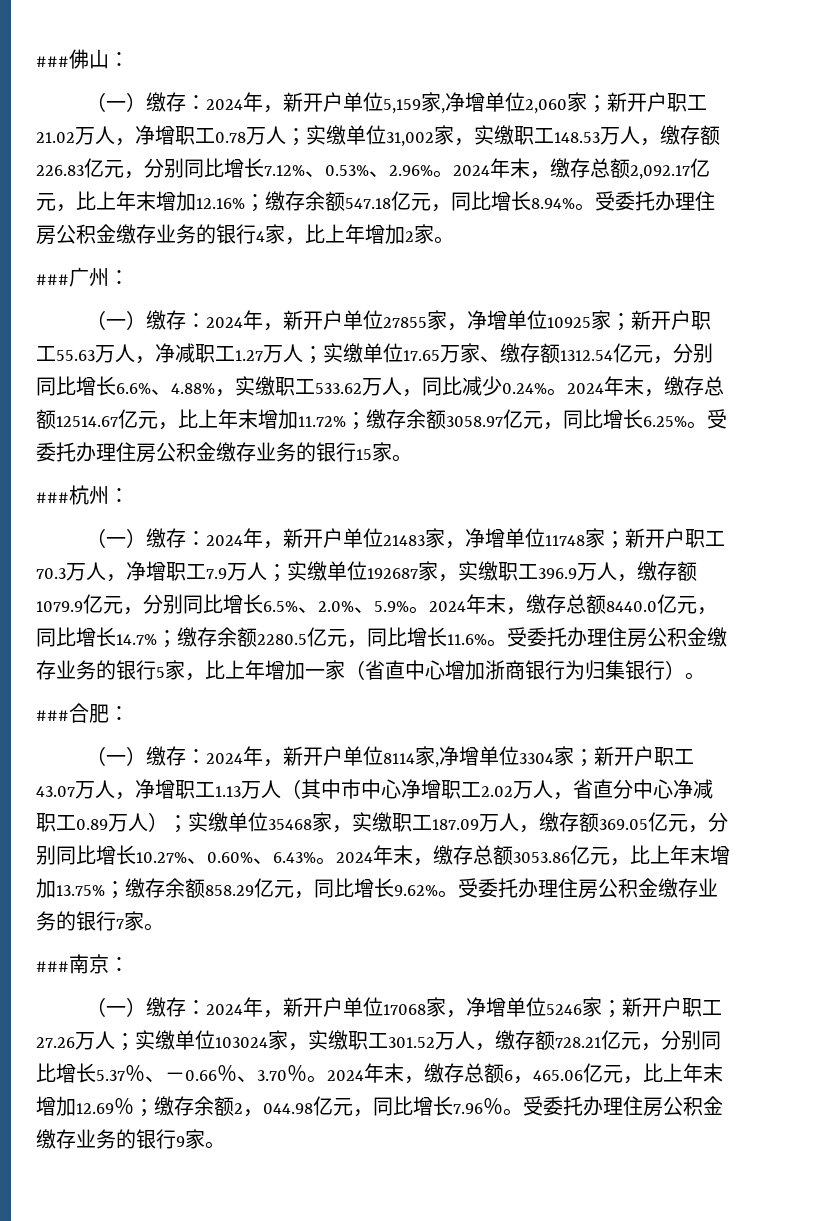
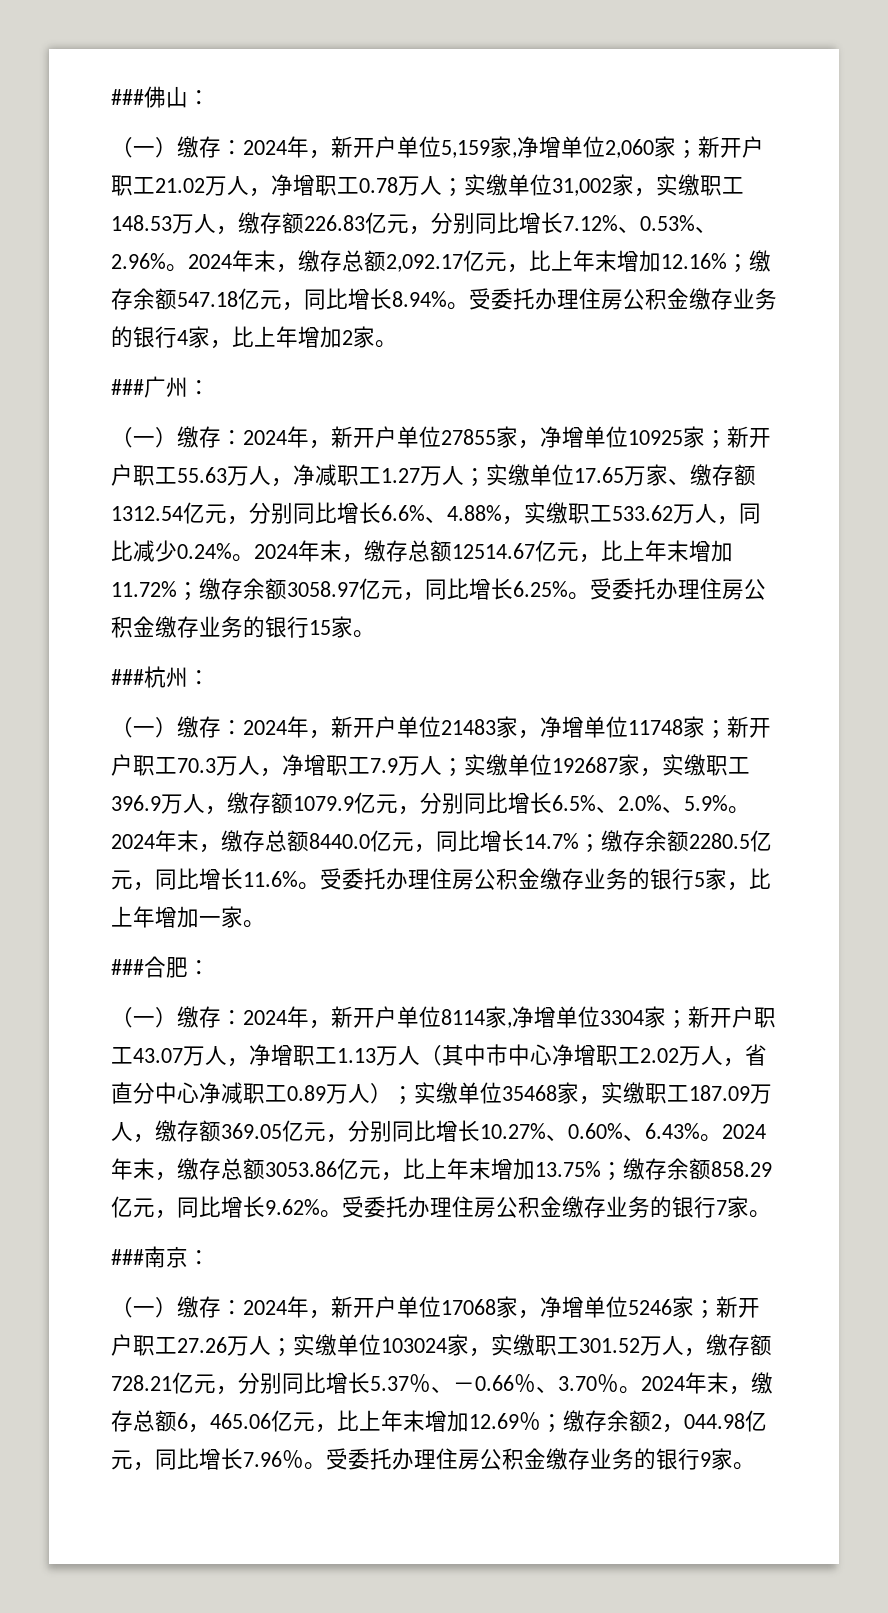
[345,660,685,680] （省直中心增加浙商银行为归集银行） -> (243, 917) none

